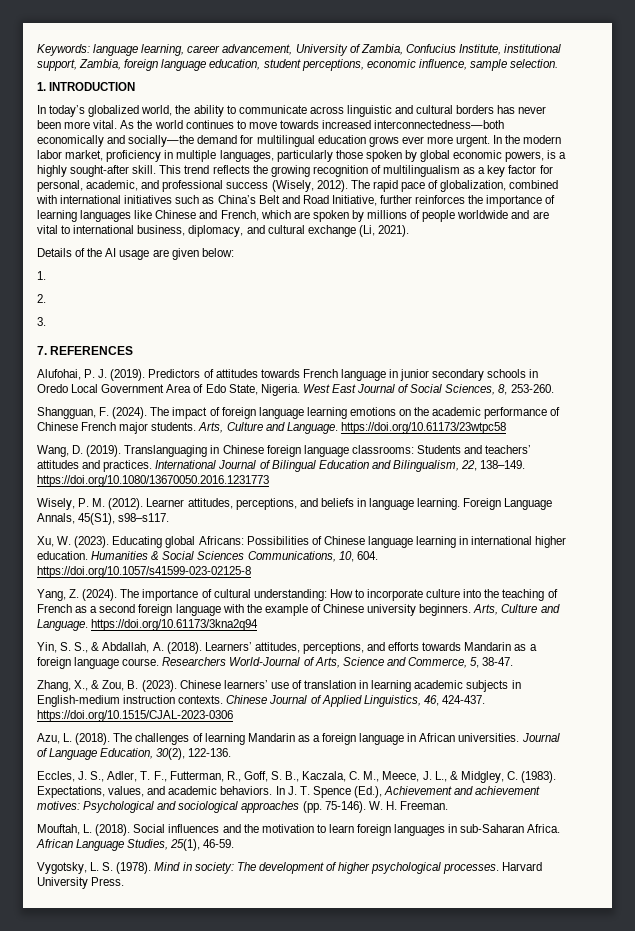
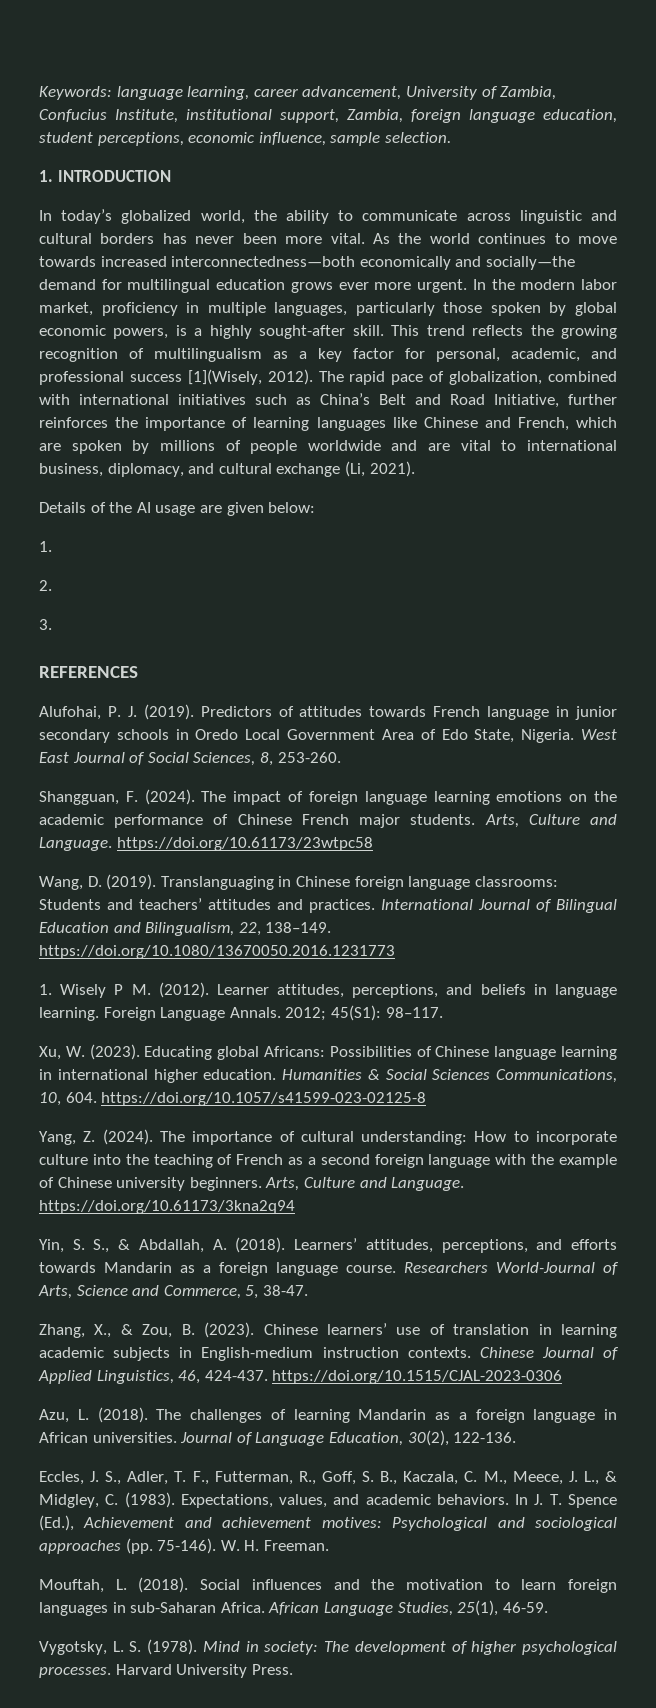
[271,180,314,192] (Wisely, -> [187,369,262,385] [1](Wisely,
[37,346,47,355] 7. -> (52, 624) none
[37,498,90,510] Wisely, P. -> [39,984,124,998] 1. Wisely P
[37,513,170,525] Annals, 45(S1), s98–s117. -> [229,1005,443,1021] Annals. 2012; 45(S1): 98–117.

